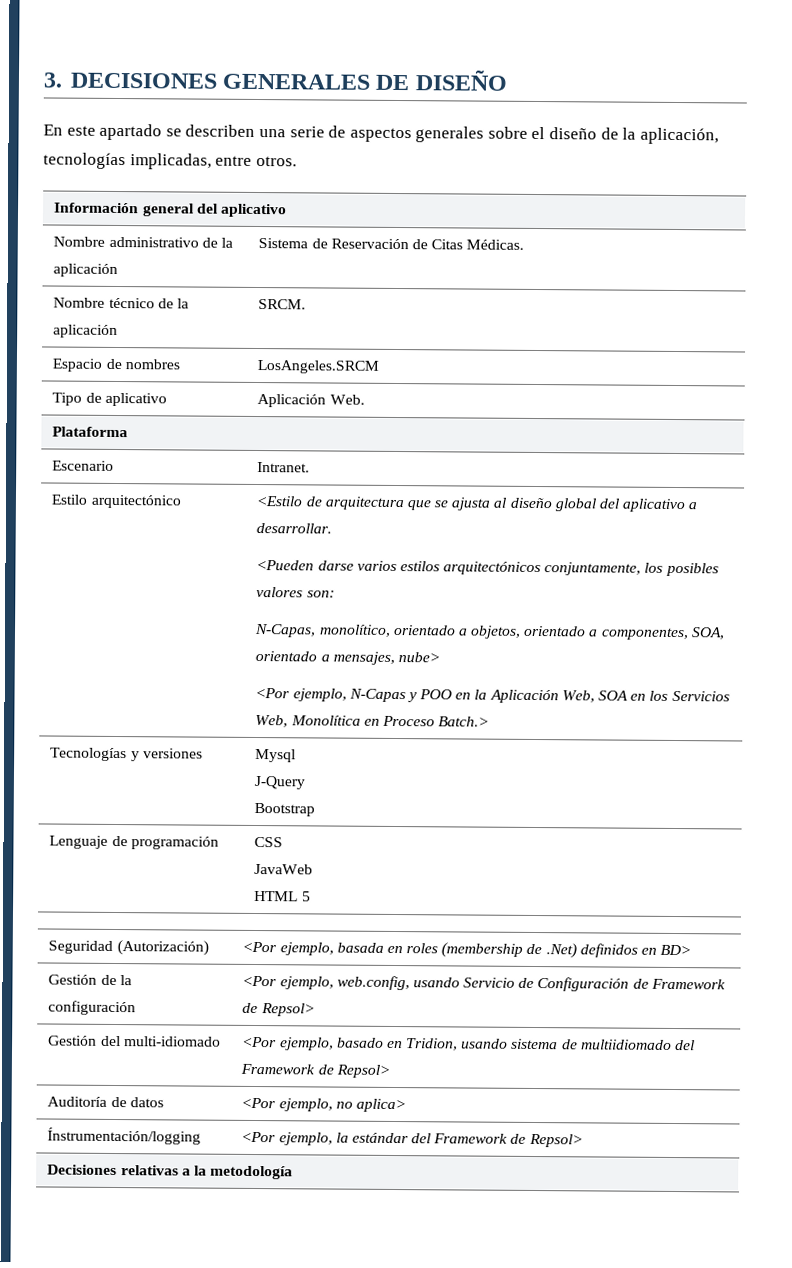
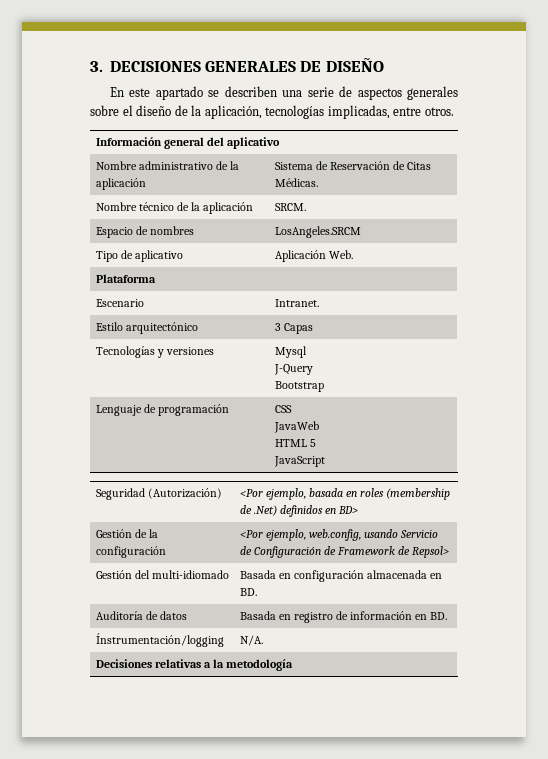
[256,496,698,513] [256,523,333,534] [256,560,719,577] [256,586,335,598] [254,623,725,641] [255,650,440,665] [255,687,730,704] [255,714,490,728] <Estilo de arquitectura que se ajusta al diseño global del aplicativo a desarrollar. // <Pueden darse varios estilos arquitectónicos conjuntamente, los posibles valores son: // N-Capas, monolítico, orientado a objetos, orientado a componentes, SOA, orientado a mensajes, nube> // <Por ejemplo, N-Capas y POO en la Aplicación Web, SOA en los Servicios Web, Monolítica en Proceso Batch.> -> [274,323,313,334] 3 Capas
(311, 896) none -> [273,456,325,467] // JavaScript
[242,1036,695,1051] [240,1063,390,1078] [47,1096,164,1108] [241,1097,406,1113] [47,1127,202,1145] [241,1131,583,1148] <Por ejemplo, basado en Tridion, usando sistema de multiidiomado del Framework de Repsol> // Auditoría de datos | <Por ejemplo, no aplica> // Ínstrumentación/logging | <Por ejemplo, la estándar del Framework de Repsol> -> [239,570,443,582] [239,588,257,596] [95,611,188,620] [239,611,448,623] [95,633,224,647] [239,635,263,646] Basada en configuración almacenada en BD. // Auditoría de datos | Basada en registro de información en BD. // Ínstrumentación/logging | N/A.

